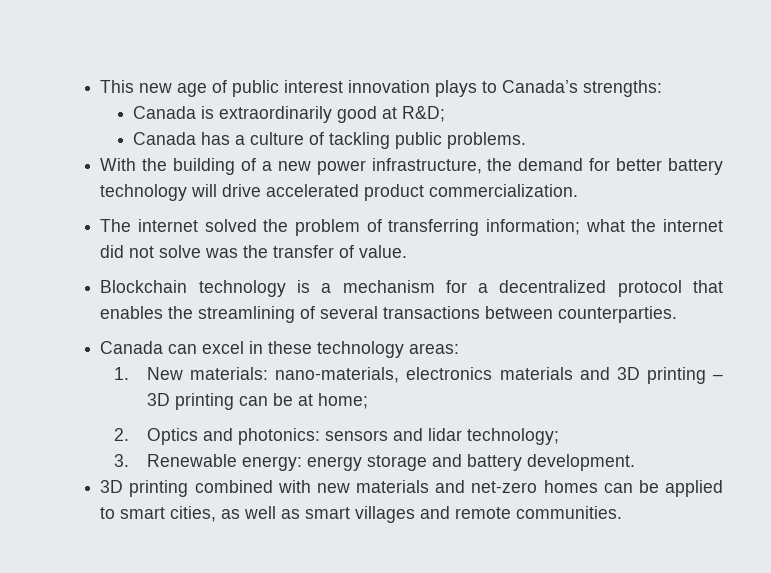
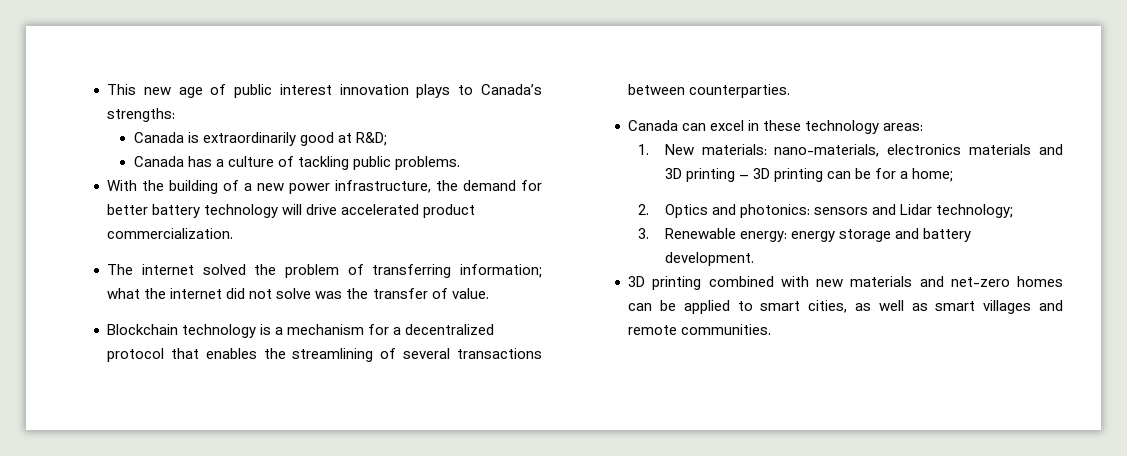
[298,394,314,406] at -> [875,168,909,179] for a
[428,428,463,441] lidar -> [900,204,933,215] Lidar

